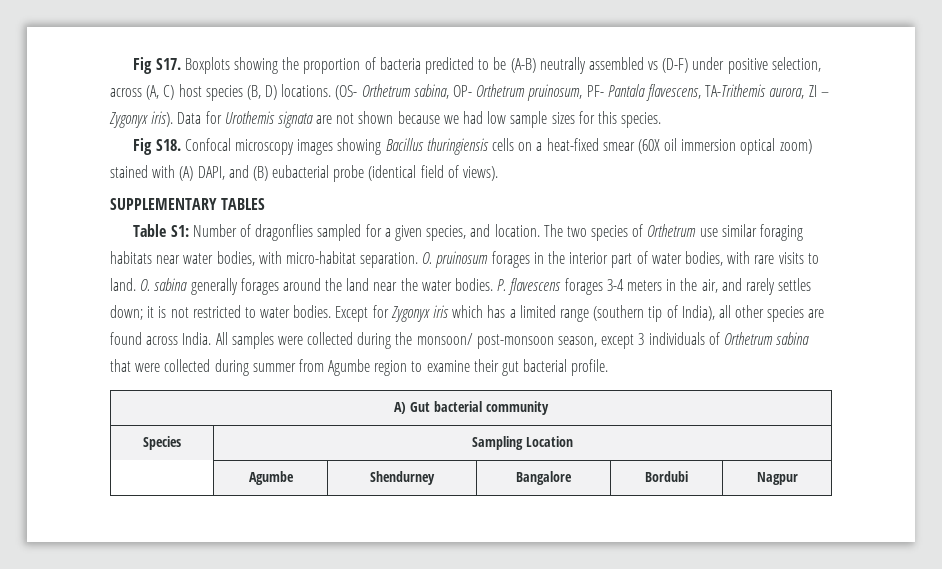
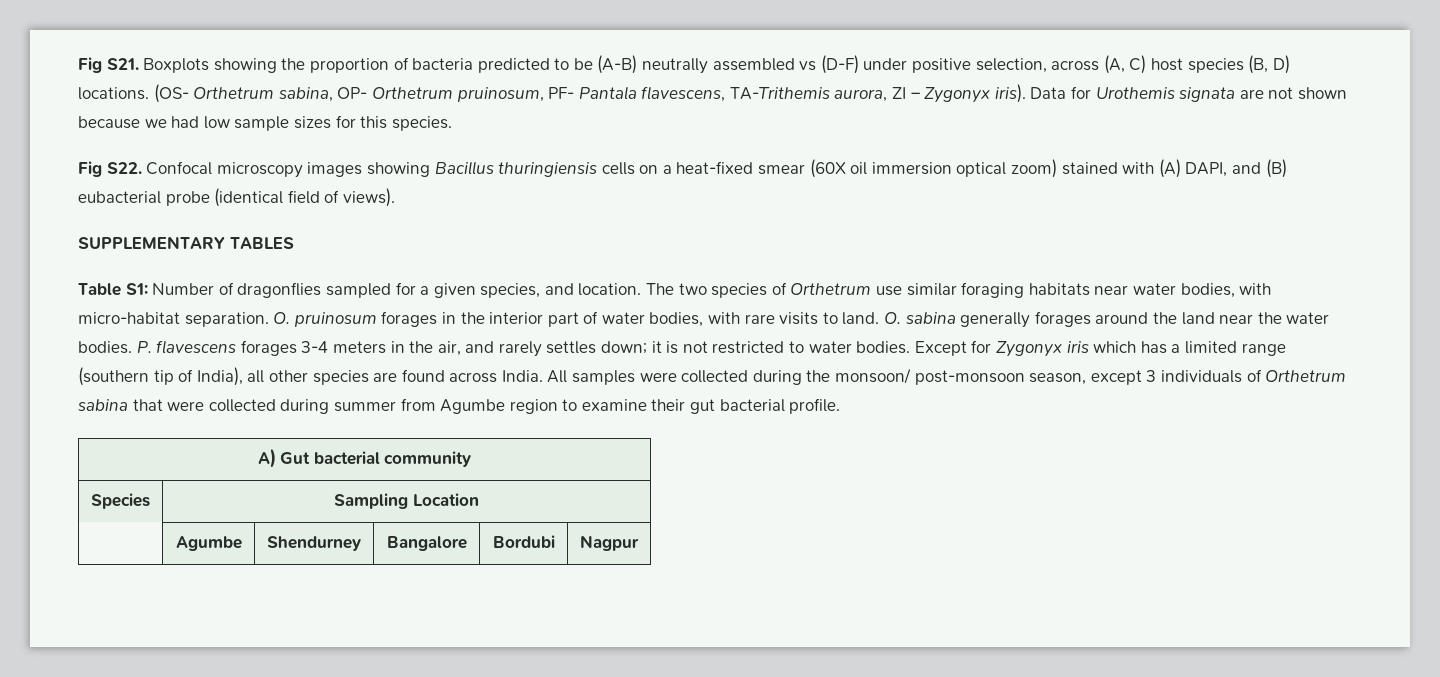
[133,57,181,74] Fig S17. -> [78,57,139,73] Fig S21.
[155,139,181,151] S18. -> [106,162,142,174] S22.

